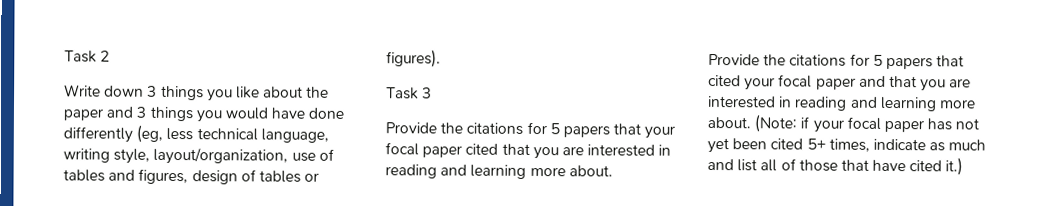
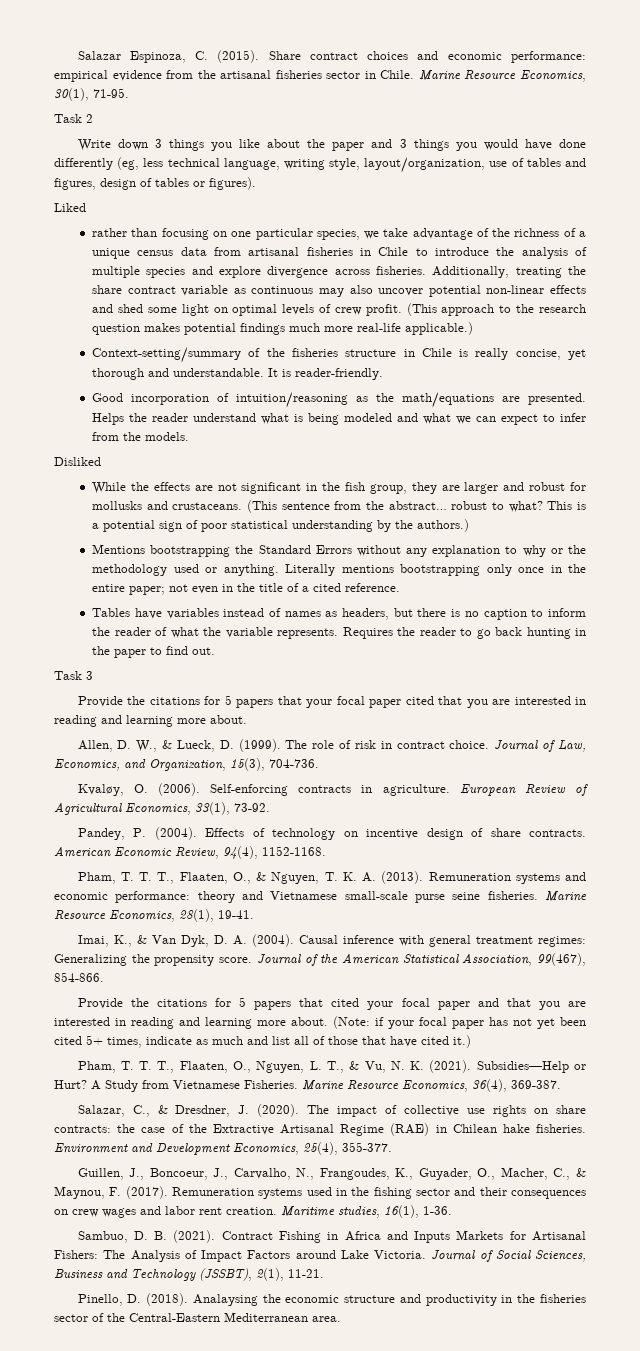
(64, 56) none -> [77,50,586,63] [54,70,586,82] [54,88,129,101] Salazar Espinoza, C. (2015). Share contract choices and economic performance: empirical evidence from the artisanal fisheries sector in Chile. Marine Resource Economics, 30(1), 71-95. //
(441, 58) none -> [54,203,86,212] [92,228,586,240] [92,247,588,259] [92,266,587,278] [92,285,586,297] [92,303,586,316] [92,322,474,335] [92,347,587,363] [92,368,384,380] [92,392,586,408] [92,413,587,425] [92,432,190,441] [54,457,101,466] [92,482,587,494] [92,500,586,513] [92,519,470,532] [92,544,586,557] [92,564,587,576] [92,583,401,595] [92,608,587,620] [92,627,587,639] [92,646,216,658] // Liked // rather than focusing on one particular species, we take advantage of the richness of a unique census data from artisanal fisheries in Chile to introduce the analysis of multiple species and explore divergence across fisheries. Additionally, treating the share contract variable as continuous may also uncover potential non-linear effects and shed some light on optimal levels of crew profit. (This approach to the research question makes potential findings much more real-life applicable.) // Context-setting/summary of the fisheries structure in Chile is really concise, yet thorough and understandable. It is reader-friendly. // Good incorporation of intuition/reasoning as the math/equations are presented. Helps the reader understand what is being modeled and what we can expect to infer from the models. // Disliked // While the effects are not significant in the fish group, they are larger and robust for mollusks and crustaceans. (This sentence from the abstract… robust to what? This is a potential sign of poor statistical understanding by the authors.) // Mentions bootstrapping the Standard Errors without any explanation to why or the methodology used or anything. Literally mentions bootstrapping only once in the entire paper; not even in the title of a cited reference. // Tables have variables instead of names as headers, but there is no caption to inform the reader of what the variable represents. Requires the reader to go back hunting in the paper to find out.
(613, 171) none -> [77,739,586,752] [54,758,319,771] [77,783,588,796] [54,802,270,815] [77,827,586,840] [54,846,326,859] [77,871,586,884] [54,891,587,903] [54,909,254,922] [77,934,586,947] [54,953,586,966] [54,972,104,982] // Allen, D. W., & Lueck, D. (1999). The role of risk in contract choice. Journal of Law, Economics, and Organization, 15(3), 704-736. // Kvaløy, O. (2006). Self-enforcing contracts in agriculture. European Review of Agricultural Economics, 33(1), 73-92. // Pandey, P. (2004). Effects of technology on incentive design of share contracts. American Economic Review, 94(4), 1152-1168. // Pham, T. T. T., Flaaten, O., & Nguyen, T. K. A. (2013). Remuneration systems and economic performance: theory and Vietnamese small-scale purse seine fisheries. Marine Resource Economics, 28(1), 19-41. // Imai, K., & Van Dyk, D. A. (2004). Causal inference with general treatment regimes: Generalizing the propensity score. Journal of the American Statistical Association, 99(467), 854-866.
(964, 166) none -> [77,1060,587,1073] [54,1079,561,1092] [77,1104,586,1117] [54,1123,587,1136] [54,1142,392,1155] [77,1167,587,1180] [54,1186,586,1199] [54,1205,452,1218] [77,1230,587,1243] [54,1250,586,1262] [54,1268,324,1281] [77,1293,586,1306] [54,1312,341,1322] // Pham, T. T. T., Flaaten, O., Nguyen, L. T., & Vu, N. K. (2021). Subsidies—Help or Hurt? A Study from Vietnamese Fisheries. Marine Resource Economics, 36(4), 369-387. // Salazar, C., & Dresdner, J. (2020). The impact of collective use rights on share contracts: the case of the Extractive Artisanal Regime (RAE) in Chilean hake fisheries. Environment and Development Economics, 25(4), 355-377. // Guillen, J., Boncoeur, J., Carvalho, N., Frangoudes, K., Guyader, O., Macher, C., & Maynou, F. (2017). Remuneration systems used in the fishing sector and their consequences on crew wages and labor rent creation. Maritime studies, 16(1), 1-36. // Sambuo, D. B. (2021). Contract Fishing in Africa and Inputs Markets for Artisanal Fishers: The Analysis of Impact Factors around Lake Victoria. Journal of Social Sciences, Business and Technology (JSSBT), 2(1), 11-21. // Pinello, D. (2018). Analaysing the economic structure and productivity in the fisheries sector of the Central-Eastern Mediterranean area.

